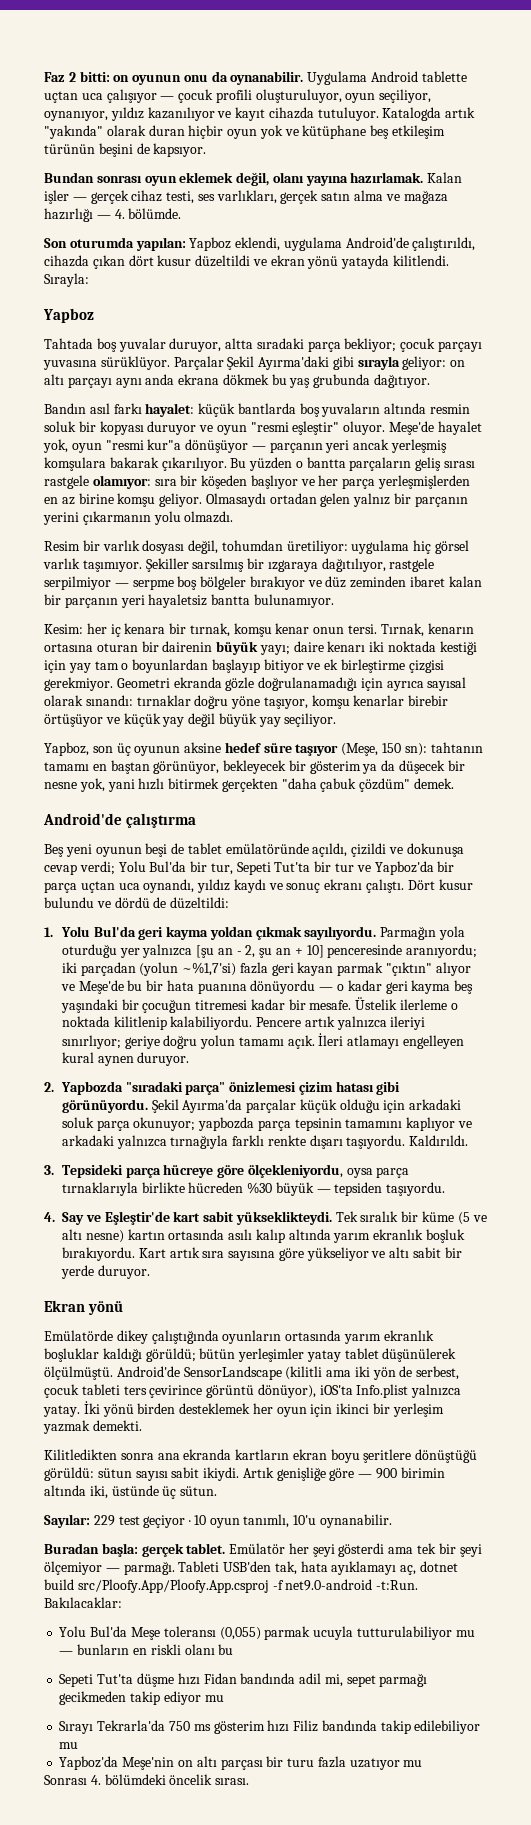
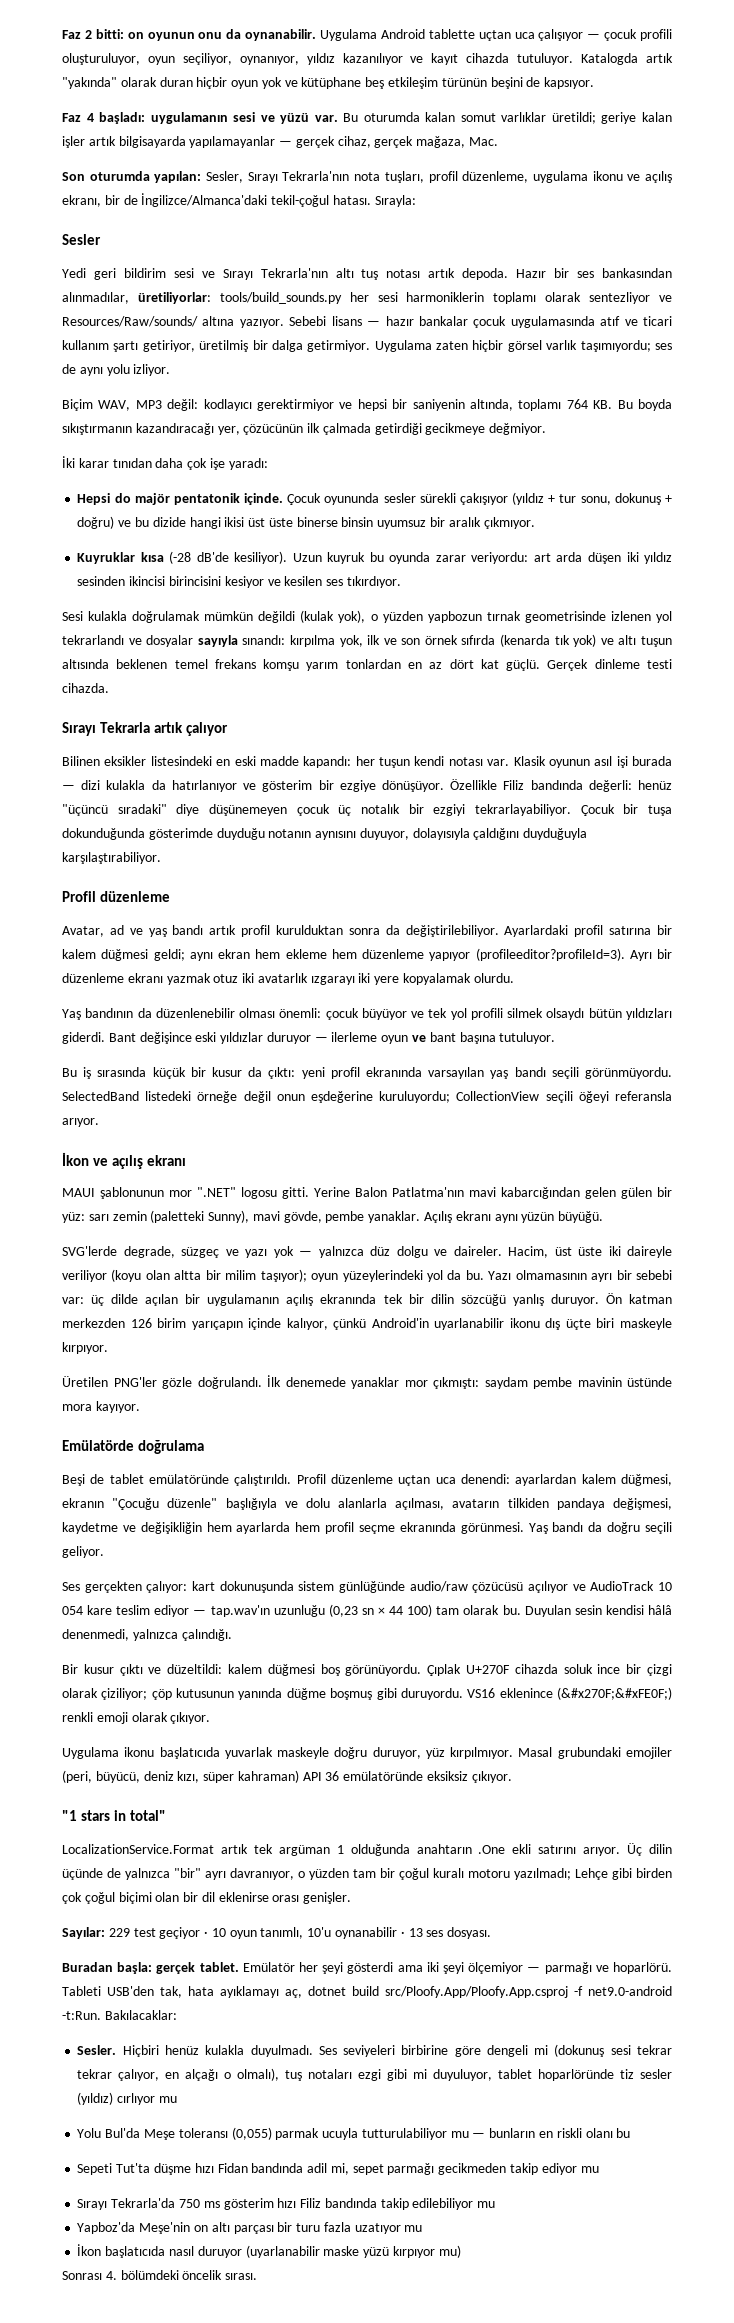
[44,172,463,186] [44,190,448,204] [44,208,182,222] [44,237,476,251] [44,255,450,269] [44,273,89,287] [43,308,94,323] [44,338,483,352] [43,356,466,370] [44,374,431,388] [44,403,471,417] [44,421,482,435] [43,439,448,453] [44,457,476,471] [44,475,471,489] [44,493,468,507] [43,511,234,525] [44,540,470,554] [43,558,435,572] [44,576,482,590] [44,594,334,608] [44,623,474,637] [44,641,477,655] [44,659,444,673] [44,677,467,691] [44,695,449,709] [44,713,337,727] [44,742,483,756] [44,760,465,774] [44,778,455,792] [43,813,196,828] [44,843,464,857] [44,861,455,875] [44,879,473,893] [44,897,230,909] [44,926,465,940] [61,944,478,958] [61,962,471,976] [60,980,474,994] [60,997,458,1013] [61,1016,426,1030] [61,1033,464,1049] [61,1052,190,1066] [44,1081,401,1095] [61,1099,462,1113] [61,1117,472,1131] [61,1135,469,1149] [44,1164,410,1178] [61,1182,446,1196] [44,1211,487,1225] [62,1229,466,1243] [62,1247,462,1261] [61,1265,150,1279] [44,1300,123,1315] [44,1330,434,1344] [44,1348,457,1362] [44,1366,460,1380] [44,1384,462,1398] [43,1401,444,1417] [43,1420,142,1434] [44,1449,478,1463] [44,1467,445,1481] [44,1485,218,1499] Bundan sonrası oyun eklemek değil, olanı yayına hazırlamak. Kalan işler — gerçek cihaz testi, ses varlıkları, gerçek satın alma ve mağaza hazırlığı — 4. bölümde. // Son oturumda yapılan: Yapboz eklendi, uygulama Android'de çalıştırıldı, cihazda çıkan dört kusur düzeltildi ve ekran yönü yatayda kilitlendi. Sırayla: // Yapboz // Tahtada boş yuvalar duruyor, altta sıradaki parça bekliyor; çocuk parçayı yuvasına sürüklüyor. Parçalar Şekil Ayırma'daki gibi sırayla geliyor: on altı parçayı aynı anda ekrana dökmek bu yaş grubunda dağıtıyor. // Bandın asıl farkı hayalet: küçük bantlarda boş yuvaların altında resmin soluk bir kopyası duruyor ve oyun "resmi eşleştir" oluyor. Meşe'de hayalet yok, oyun "resmi kur"a dönüşüyor — parçanın yeri ancak yerleşmiş komşulara bakarak çıkarılıyor. Bu yüzden o bantta parçaların geliş sırası rastgele olamıyor: sıra bir köşeden başlıyor ve her parça yerleşmişlerden en az birine komşu geliyor. Olmasaydı ortadan gelen yalnız bir parçanın yerini çıkarmanın yolu olmazdı. // Resim bir varlık dosyası değil, tohumdan üretiliyor: uygulama hiç görsel varlık taşımıyor. Şekiller sarsılmış bir ızgaraya dağıtılıyor, rastgele serpilmiyor — serpme boş bölgeler bırakıyor ve düz zeminden ibaret kalan bir parçanın yeri hayaletsiz bantta bulunamıyor. // Kesim: her iç kenara bir tırnak, komşu kenar onun tersi. Tırnak, kenarın ortasına oturan bir dairenin büyük yayı; daire kenarı iki noktada kestiği için yay tam o boyunlardan başlayıp bitiyor ve ek birleştirme çizgisi gerekmiyor. Geometri ekranda gözle doğrulanamadığı için ayrıca sayısal olarak sınandı: tırnaklar doğru yöne taşıyor, komşu kenarlar birebir örtüşüyor ve küçük yay değil büyük yay seçiliyor. // Yapboz, son üç oyunun aksine hedef süre taşıyor (Meşe, 150 sn): tahtanın tamamı en baştan görünüyor, bekleyecek bir gösterim ya da düşecek bir nesne yok, yani hızlı bitirmek gerçekten "daha çabuk çözdüm" demek. // Android'de çalıştırma // Beş yeni oyunun beşi de tablet emülatöründe açıldı, çizildi ve dokunuşa cevap verdi; Yolu Bul'da bir tur, Sepeti Tut'ta bir tur ve Yapboz'da bir parça uçtan uca oynandı, yıldız kaydı ve sonuç ekranı çalıştı. Dört kusur bulundu ve dördü de düzeltildi: // 1. Yolu Bul'da geri kayma yoldan çıkmak sayılıyordu. Parmağın yola oturduğu yer yalnızca [şu an - 2, şu an + 10] penceresinde aranıyordu; iki parçadan (yolun ~%1,7'si) fazla geri kayan parmak "çıktın" alıyor ve Meşe'de bu bir hata puanına dönüyordu — o kadar geri kayma beş yaşındaki bir çocuğun titremesi kadar bir mesafe. Üstelik ilerleme o noktada kilitlenip kalabiliyordu. Pencere artık yalnızca ileriyi sınırlıyor; geriye doğru yolun tamamı açık. İleri atlamayı engelleyen kural aynen duruyor. // 2. Yapbozda "sıradaki parça" önizlemesi çizim hatası gibi görünüyordu. Şekil Ayırma'da parçalar küçük olduğu için arkadaki soluk parça okunuyor; yapbozda parça tepsinin tamamını kaplıyor ve arkadaki yalnızca tırnağıyla farklı renkte dışarı taşıyordu. Kaldırıldı. // 3. Tepsideki parça hücreye göre ölçekleniyordu, oysa parça tırnaklarıyla birlikte hücreden %30 büyük — tepsiden taşıyordu. // 4. Say ve Eşleştir'de kart sabit yükseklikteydi. Tek sıralık bir küme (5 ve altı nesne) kartın ortasında asılı kalıp altında yarım ekranlık boşluk bırakıyordu. Kart artık sıra sayısına göre yükseliyor ve altı sabit bir yerde duruyor. // Ekran yönü // Emülatörde dikey çalıştığında oyunların ortasında yarım ekranlık boşluklar kaldığı görüldü; bütün yerleşimler yatay tablet düşünülerek ölçülmüştü. Android'de SensorLandscape (kilitli ama iki yön de serbest, çocuk tableti ters çevirince görüntü dönüyor), iOS'ta Info.plist yalnızca yatay. İki yönü birden desteklemek her oyun için ikinci bir yerleşim yazmak demekti. // Kilitledikten sonra ana ekranda kartların ekran boyu şeritlere dönüştüğü görüldü: sütun sayısı sabit ikiydi. Artık genişliğe göre — 900 birimin altında iki, üstünde üç sütun. -> [62,112,672,124] [62,136,499,148] [62,171,673,183] [62,193,416,207] [62,234,101,245] [62,268,672,280] [62,292,673,304] [62,316,672,328] [62,340,672,352] [62,364,171,376] [62,399,672,411] [62,423,547,435] [62,456,268,470] [77,492,672,505] [77,516,535,529] [77,551,672,564] [77,576,401,588] [62,610,673,623] [62,634,672,647] [62,659,672,671] [62,683,109,693] [62,722,228,736] [62,756,672,768] [62,779,672,792] [62,804,672,816] [62,828,588,840] [62,852,161,864] [62,891,170,902] [62,925,672,937] [62,948,672,961] [62,973,514,985] [62,1008,672,1020] [62,1032,556,1044] [62,1067,672,1079] [62,1091,673,1103] [62,1118,99,1127] [62,1152,186,1169] [62,1187,672,1199] [62,1210,604,1223] [62,1246,672,1258] [62,1269,672,1282] [62,1293,672,1306] [62,1318,673,1330] [62,1342,108,1354] [62,1375,672,1389] [62,1401,140,1413] [62,1440,204,1454] [62,1474,672,1486] [62,1498,672,1510] [62,1522,672,1534] [62,1546,104,1558] [62,1581,672,1593] [62,1604,672,1617] [62,1629,232,1641] [62,1664,672,1676] [62,1687,672,1700] [62,1712,211,1724] [62,1747,672,1759] [62,1770,512,1783] [62,1810,166,1821] [62,1843,672,1856] [62,1868,672,1880] [62,1892,352,1904] Faz 4 başladı: uygulamanın sesi ve yüzü var. Bu oturumda kalan somut varlıklar üretildi; geriye kalan işler artık bilgisayarda yapılamayanlar — gerçek cihaz, gerçek mağaza, Mac. // Son oturumda yapılan: Sesler, Sırayı Tekrarla'nın nota tuşları, profil düzenleme, uygulama ikonu ve açılış ekranı, bir de İngilizce/Almanca'daki tekil-çoğul hatası. Sırayla: // Sesler // Yedi geri bildirim sesi ve Sırayı Tekrarla'nın altı tuş notası artık depoda. Hazır bir ses bankasından alınmadılar, üretiliyorlar: tools/build_sounds.py her sesi harmoniklerin toplamı olarak sentezliyor ve Resources/Raw/sounds/ altına yazıyor. Sebebi lisans — hazır bankalar çocuk uygulamasında atıf ve ticari kullanım şartı getiriyor, üretilmiş bir dalga getirmiyor. Uygulama zaten hiçbir görsel varlık taşımıyordu; ses de aynı yolu izliyor. // Biçim WAV, MP3 değil: kodlayıcı gerektirmiyor ve hepsi bir saniyenin altında, toplamı 764 KB. Bu boyda sıkıştırmanın kazandıracağı yer, çözücünün ilk çalmada getirdiği gecikmeye değmiyor. // İki karar tınıdan daha çok işe yaradı: // Hepsi do majör pentatonik içinde. Çocuk oyununda sesler sürekli çakışıyor (yıldız + tur sonu, dokunuş + doğru) ve bu dizide hangi ikisi üst üste binerse binsin uyumsuz bir aralık çıkmıyor. // Kuyruklar kısa (-28 dB'de kesiliyor). Uzun kuyruk bu oyunda zarar veriyordu: art arda düşen iki yıldız sesinden ikincisi birincisini kesiyor ve kesilen ses tıkırdıyor. // Sesi kulakla doğrulamak mümkün değildi (kulak yok), o yüzden yapbozun tırnak geometrisinde izlenen yol tekrarlandı ve dosyalar sayıyla sınandı: kırpılma yok, ilk ve son örnek sıfırda (kenarda tık yok) ve altı tuşun altısında beklenen temel frekans komşu yarım tonlardan en az dört kat güçlü. Gerçek dinleme testi cihazda. // Sırayı Tekrarla artık çalıyor // Bilinen eksikler listesindeki en eski madde kapandı: her tuşun kendi notası var. Klasik oyunun asıl işi burada — dizi kulakla da hatırlanıyor ve gösterim bir ezgiye dönüşüyor. Özellikle Filiz bandında değerli: henüz "üçüncü sıradaki" diye düşünemeyen çocuk üç notalık bir ezgiyi tekrarlayabiliyor. Çocuk bir tuşa dokunduğunda gösterimde duyduğu notanın aynısını duyuyor, dolayısıyla çaldığını duyduğuyla karşılaştırabiliyor. // Profil düzenleme // Avatar, ad ve yaş bandı artık profil kurulduktan sonra da değiştirilebiliyor. Ayarlardaki profil satırına bir kalem düğmesi geldi; aynı ekran hem ekleme hem düzenleme yapıyor (profileeditor?profileId=3). Ayrı bir düzenleme ekranı yazmak otuz iki avatarlık ızgarayı iki yere kopyalamak olurdu. // Yaş bandının da düzenlenebilir olması önemli: çocuk büyüyor ve tek yol profili silmek olsaydı bütün yıldızları giderdi. Bant değişince eski yıldızlar duruyor — ilerleme oyun ve bant başına tutuluyor. // Bu iş sırasında küçük bir kusur da çıktı: yeni profil ekranında varsayılan yaş bandı seçili görünmüyordu. SelectedBand listedeki örneğe değil onun eşdeğerine kuruluyordu; CollectionView seçili öğeyi referansla arıyor. // İkon ve açılış ekranı // MAUI şablonunun mor ".NET" logosu gitti. Yerine Balon Patlatma'nın mavi kabarcığından gelen gülen bir yüz: sarı zemin (paletteki Sunny), mavi gövde, pembe yanaklar. Açılış ekranı aynı yüzün büyüğü. // SVG'lerde degrade, süzgeç ve yazı yok — yalnızca düz dolgu ve daireler. Hacim, üst üste iki daireyle veriliyor (koyu olan altta bir milim taşıyor); oyun yüzeylerindeki yol da bu. Yazı olmamasının ayrı bir sebebi var: üç dilde açılan bir uygulamanın açılış ekranında tek bir dilin sözcüğü yanlış duruyor. Ön katman merkezden 126 birim yarıçapın içinde kalıyor, çünkü Android'in uyarlanabilir ikonu dış üçte biri maskeyle kırpıyor. // Üretilen PNG'ler gözle doğrulandı. İlk denemede yanaklar mor çıkmıştı: saydam pembe mavinin üstünde mora kayıyor. // Emülatörde doğrulama // Beşi de tablet emülatöründe çalıştırıldı. Profil düzenleme uçtan uca denendi: ayarlardan kalem düğmesi, ekranın "Çocuğu düzenle" başlığıyla ve dolu alanlarla açılması, avatarın tilkiden pandaya değişmesi, kaydetme ve değişikliğin hem ayarlarda hem profil seçme ekranında görünmesi. Yaş bandı da doğru seçili geliyor. // Ses gerçekten çalıyor: kart dokunuşunda sistem günlüğünde audio/raw çözücüsü açılıyor ve AudioTrack 10 054 kare teslim ediyor — tap.wav'ın uzunluğu (0,23 sn × 44 100) tam olarak bu. Duyulan sesin kendisi hâlâ denenmedi, yalnızca çalındığı. // Bir kusur çıktı ve düzeltildi: kalem düğmesi boş görünüyordu. Çıplak U+270F cihazda soluk ince bir çizgi olarak çiziliyor; çöp kutusunun yanında düğme boşmuş gibi duruyordu. VS16 eklenince (&#x270F;&#xFE0F;) renkli emoji olarak çıkıyor. // Uygulama ikonu başlatıcıda yuvarlak maskeyle doğru duruyor, yüz kırpılmıyor. Masal grubundaki emojiler (peri, büyücü, deniz kızı, süper kahraman) API 36 emülatöründe eksiksiz çıkıyor. // "1 stars in total" // LocalizationService.Format artık tek argüman 1 olduğunda anahtarın .One ekli satırını arıyor. Üç dilin üçünde de yalnızca "bir" ayrı davranıyor, o yüzden tam bir çoğul kuralı motoru yazılmadı; Lehçe gibi birden çok çoğul biçimi olan bir dil eklenirse orası genişler.
[320,1514,393,1528] oynanabilir. -> [335,1927,492,1939] oynanabilir · 13 ses dosyası.
[417,1543,456,1554] tek bir -> [426,1962,439,1972] iki
[123,1561,175,1575] parmağı. -> [544,1962,672,1974] parmağı ve hoparlörü.
(122, 1602) none -> [77,2044,672,2057] [77,2068,673,2081] [77,2092,177,2105] // Sesler. Hiçbiri henüz kulakla duyulmadı. Ses seviyeleri birbirine göre dengeli mi (dokunuş sesi tekrar tekrar çalıyor, en alçağı o olmalı), tuş notaları ezgi gibi mi duyuluyor, tablet hoparlöründe tiz sesler (yıldız) cırlıyor mu
(423, 1763) none -> [77,2244,461,2258] // İkon başlatıcıda nasıl duruyor (uyarlanabilir maske yüzü kırpıyor mu)

